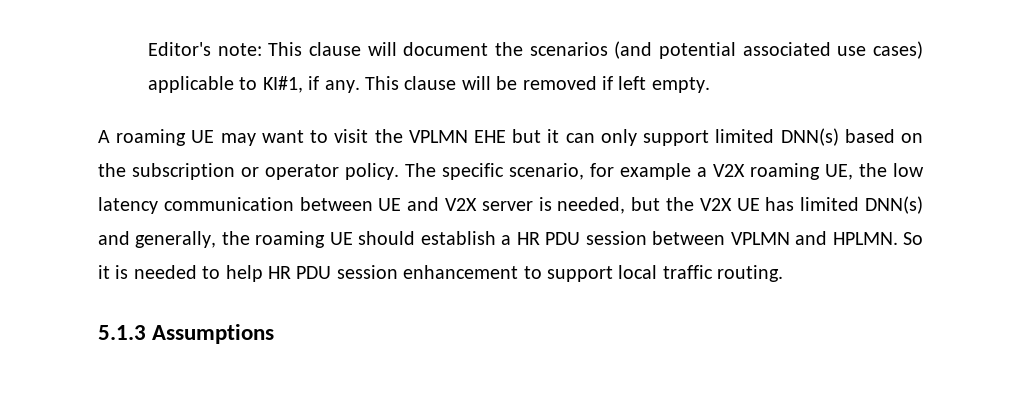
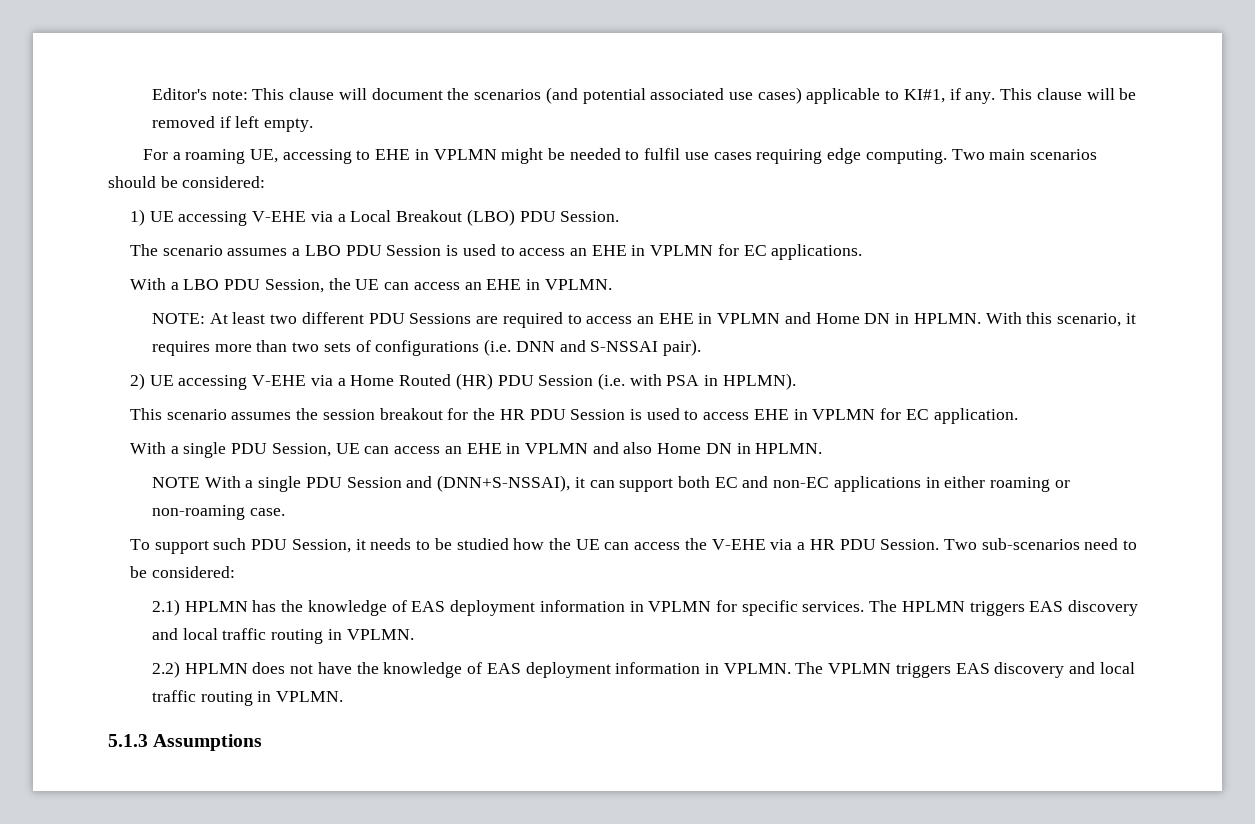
[98,128,923,146] [98,163,924,180] [98,196,923,214] [98,231,923,248] [98,265,784,282] A roaming UE may want to visit the VPLMN EHE but it can only support limited DNN(s) based on the subscription or operator policy. The specific scenario, for example a V2X roaming UE, the low latency communication between UE and V2X server is needed, but the V2X UE has limited DNN(s) and generally, the roaming UE should establish a HR PDU session between VPLMN and HPLMN. So it is needed to help HR PDU session enhancement to support local traffic routing. -> [142,148,1097,164] [108,176,266,188] [130,209,620,226] [130,244,863,260] [130,278,612,293] [152,312,1136,328] [152,339,701,356] [130,373,796,390] [130,408,1018,424] [130,442,823,458] [152,475,1070,492] [152,505,285,520] [130,538,1138,554] [130,566,235,578] [152,599,1139,616] [152,628,414,644] [152,661,1135,678] [152,690,344,706] For a roaming UE, accessing to EHE in VPLMN might be needed to fulfil use cases requiring edge computing. Two main scenarios should be considered: // 1) UE accessing V-EHE via a Local Breakout (LBO) PDU Session. // The scenario assumes a LBO PDU Session is used to access an EHE in VPLMN for EC applications. // With a LBO PDU Session, the UE can access an EHE in VPLMN. // NOTE: At least two different PDU Sessions are required to access an EHE in VPLMN and Home DN in HPLMN. With this scenario, it requires more than two sets of configurations (i.e. DNN and S-NSSAI pair). // 2) UE accessing V-EHE via a Home Routed (HR) PDU Session (i.e. with PSA in HPLMN). // This scenario assumes the session breakout for the HR PDU Session is used to access EHE in VPLMN for EC application. // With a single PDU Session, UE can access an EHE in VPLMN and also Home DN in HPLMN. // NOTE With a single PDU Session and (DNN+S-NSSAI), it can support both EC and non-EC applications in either roaming or non-roaming case. // To support such PDU Session, it needs to be studied how the UE can access the V-EHE via a HR PDU Session. Two sub-scenarios need to be considered: // 2.1) HPLMN has the knowledge of EAS deployment information in VPLMN for specific services. The HPLMN triggers EAS discovery and local traffic routing in VPLMN. // 2.2) HPLMN does not have the knowledge of EAS deployment information in VPLMN. The VPLMN triggers EAS discovery and local traffic routing in VPLMN.

